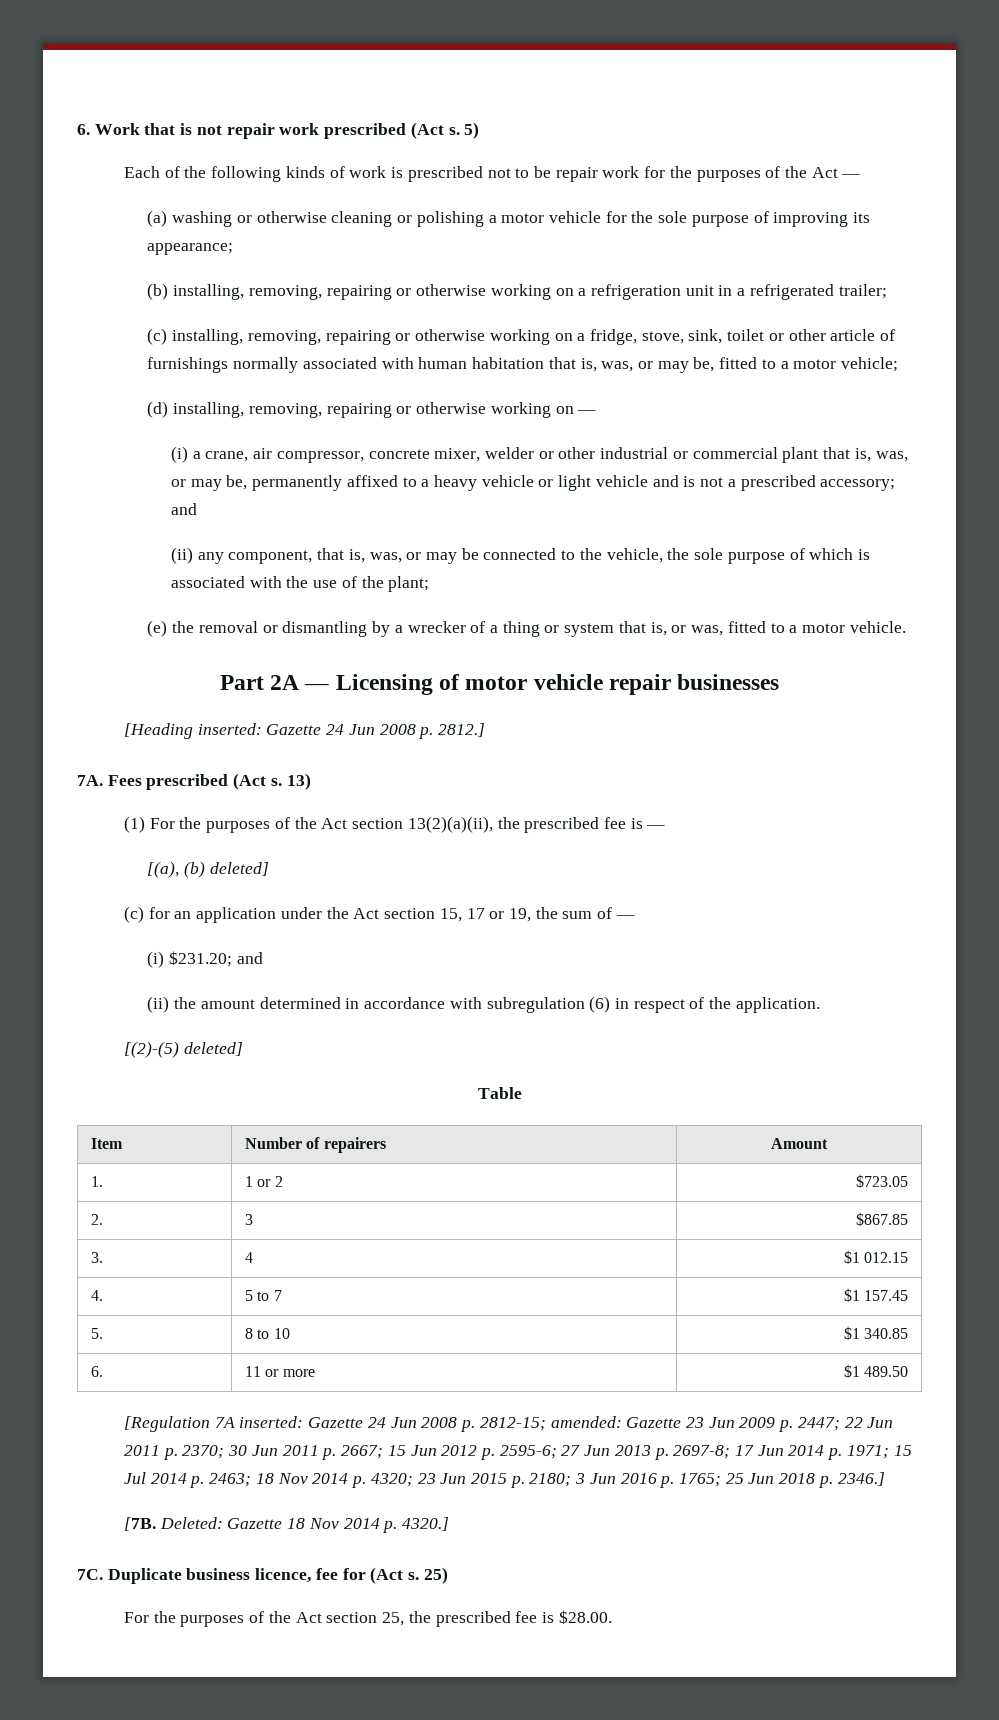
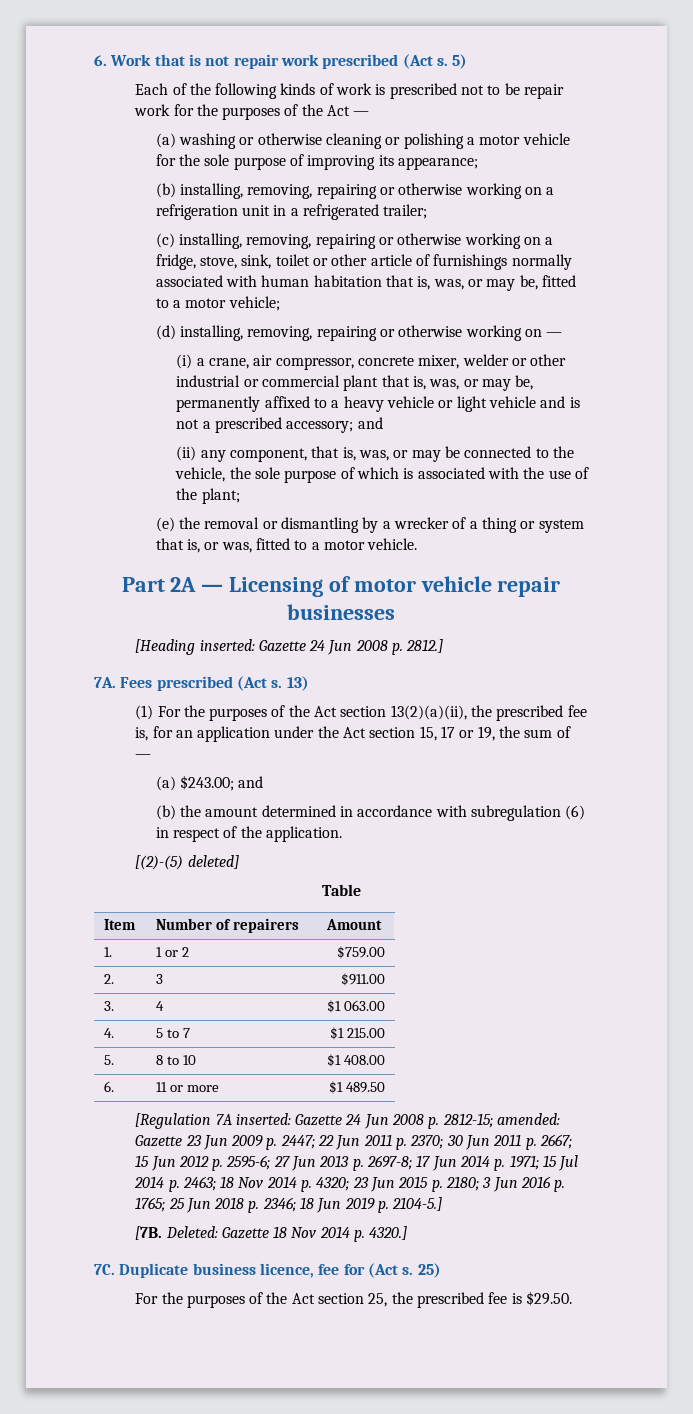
[630,818,666,829] [147,861,269,878] [123,906,144,923] is — // [(a), (b) deleted] // (c) -> [135,727,149,741] is,
[147,951,263,968] [147,996,170,1013] (i) $231.20; and // (ii) -> [155,775,264,791] [155,805,176,820] (a) $243.00; and // (b)
[856,1174,909,1188] $723.05 -> [336,946,385,959] $759.00
[856,1212,909,1226] $867.85 -> [340,973,385,986] $911.00
[864,1252,909,1263] 012.15 -> [343,1000,385,1011] 063.00
[864,1290,909,1301] 157.45 -> [346,1028,385,1038] 215.00
[864,1328,909,1339] 340.85 -> [343,1055,385,1065] 408.00
[837,1472,885,1486] 2346.] -> [262,1197,443,1213] 2346; 18 Jun 2019 p. 2104-5.]
[558,1610,612,1624] $28.00. -> [526,1291,573,1306] $29.50.

